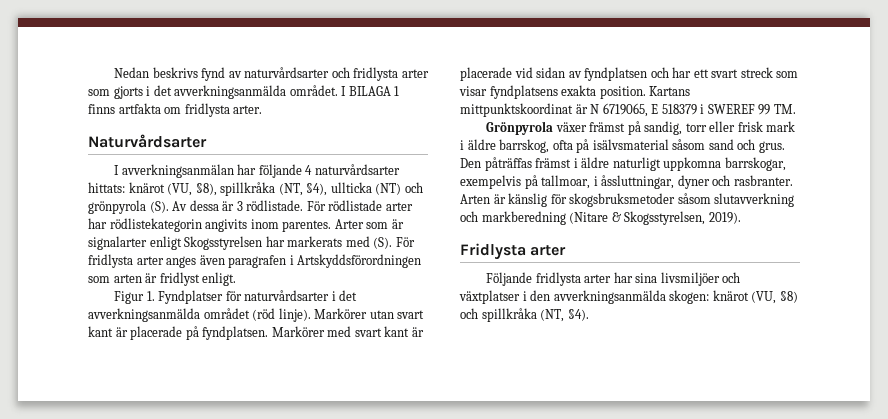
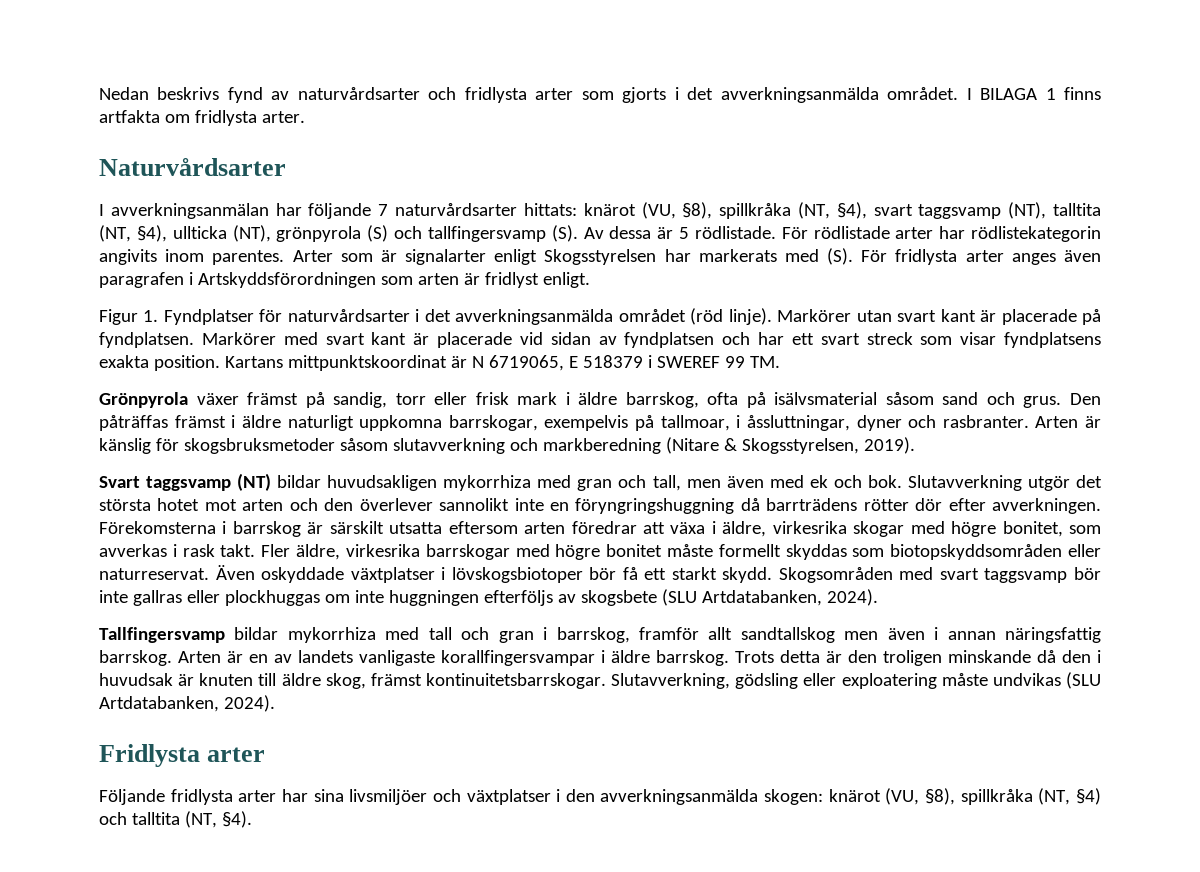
[305,165,313,175] 4 -> [378,204,389,216] 7
[330,182,423,195] [88,200,146,214] ullticka (NT) och grönpyrola -> [873,202,1101,219] [99,225,546,242] svart taggsvamp (NT), talltita (NT, §4), ullticka (NT), grönpyrola (S) och tallfingersvamp
[236,201,243,211] 3 -> [679,227,689,239] 5
(741, 218) none -> [99,473,1102,491] [99,498,1101,514] [99,521,1102,537] [99,544,1101,560] [99,565,1101,583] [99,589,878,606] [99,627,1101,643] [99,650,1101,666] [99,672,1101,689] [99,695,275,712] // Svart taggsvamp (NT) bildar huvudsakligen mykorrhiza med gran och tall, men även med ek och bok. Slutavverkning utgör det största hotet mot arten och den överlever sannolikt inte en föryngringshuggning då barrträdens rötter dör efter avverkningen. Förekomsterna i barrskog är särskilt utsatta eftersom arten föredrar att växa i äldre, virkesrika skogar med högre bonitet, som avverkas i rask takt. Fler äldre, virkesrika barrskogar med högre bonitet måste formellt skyddas som biotopskyddsområden eller naturreservat. Även oskyddade växtplatser i lövskogsbiotoper bör få ett starkt skydd. Skogsområden med svart taggsvamp bör inte gallras eller plockhuggas om inte huggningen efterföljs av skogsbete (SLU Artdatabanken, 2024). // Tallfingersvamp bildar mykorrhiza med tall och gran i barrskog, framför allt sandtallskog men även i annan näringsfattig barrskog. Arten är en av landets vanligaste korallfingersvampar i äldre barrskog. Trots detta är den troligen minskande då den i huvudsak är knuten till äldre skog, främst kontinuitetsbarrskogar. Slutavverkning, gödsling eller exploatering måste undvikas (SLU Artdatabanken, 2024).
[779,291,798,303] [460,308,537,322] §8) och spillkråka -> [925,788,1101,805] [99,812,180,825] §8), spillkråka (NT, §4) och talltita

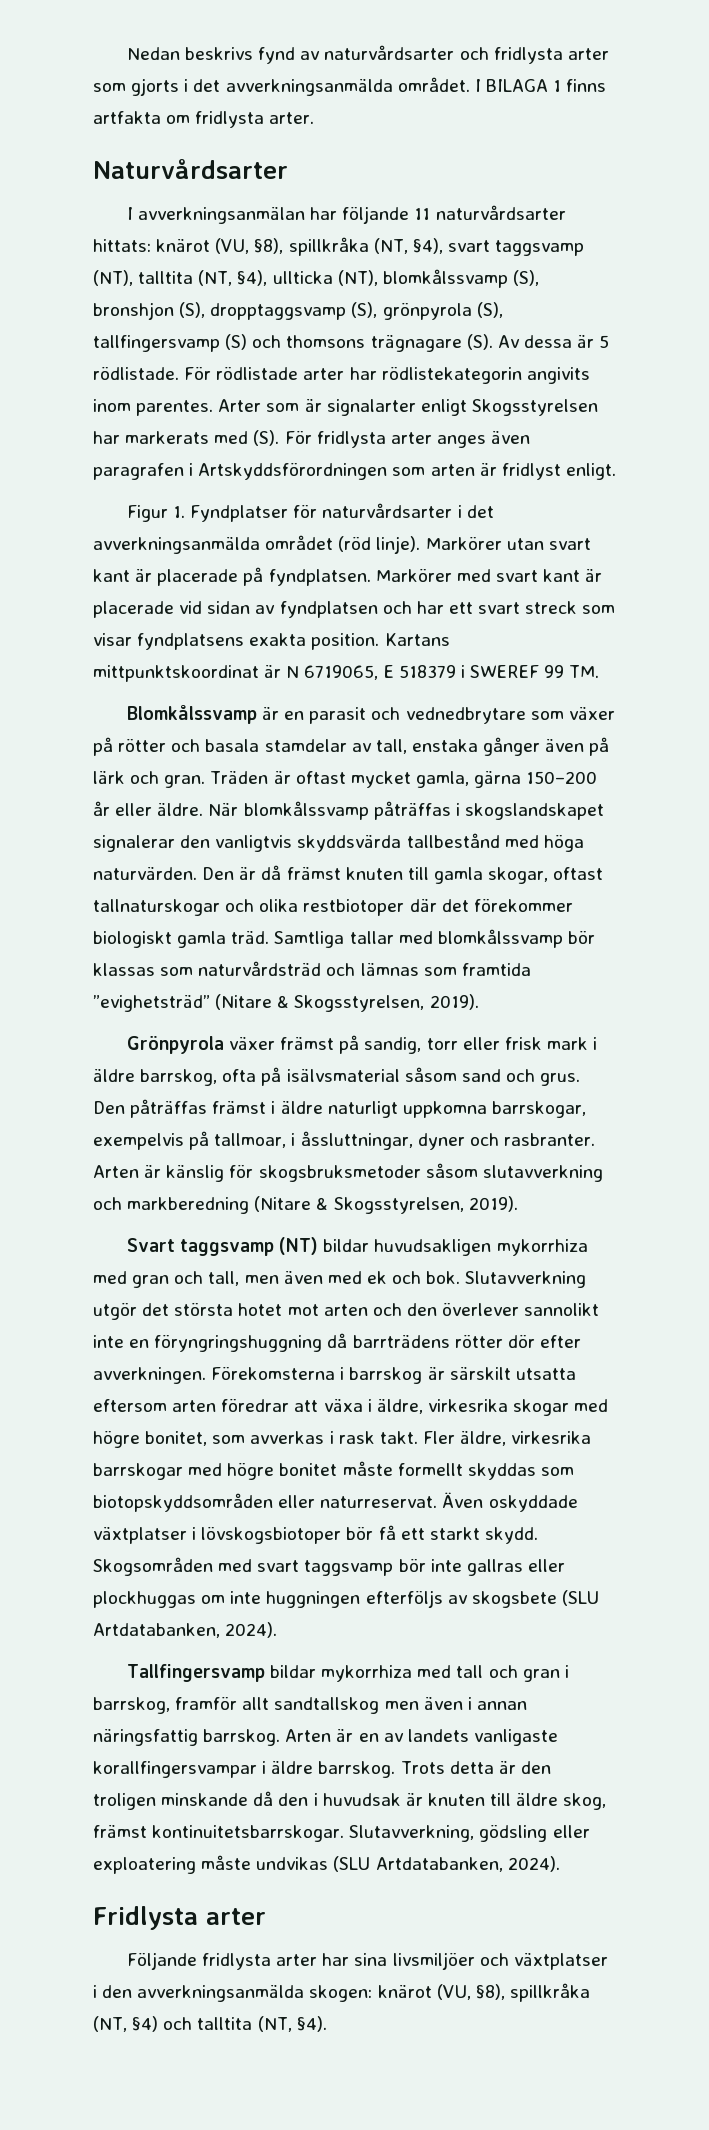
[378,204,389,216] 7 -> [414,208,431,220] 11
[276,225,546,242] grönpyrola (S) och tallfingersvamp -> [382,269,539,288] [93,302,503,320] [93,334,462,352] blomkålssvamp (S), bronshjon (S), dropptaggsvamp (S), grönpyrola (S), tallfingersvamp (S) och thomsons trägnagare
(780, 362) none -> [126,705,615,724] [93,737,610,756] [93,771,598,788] [93,801,604,820] [93,833,584,852] [93,865,604,884] [93,898,573,916] [93,929,595,948] [93,961,531,976] [93,994,479,1012] // Blomkålssvamp är en parasit och vednedbrytare som växer på rötter och basala stamdelar av tall, enstaka gånger även på lärk och gran. Träden är oftast mycket gamla, gärna 150–200 år eller äldre. När blomkålssvamp påträffas i skogslandskapet signalerar den vanligtvis skyddsvärda tallbestånd med höga naturvärden. Den är då främst knuten till gamla skogar, oftast tallnaturskogar och olika restbiotoper där det förekommer biologiskt gamla träd. Samtliga tallar med blomkålssvamp bör klassas som naturvårdsträd och lämnas som framtida ”evighetsträd” (Nitare & Skogsstyrelsen, 2019).

